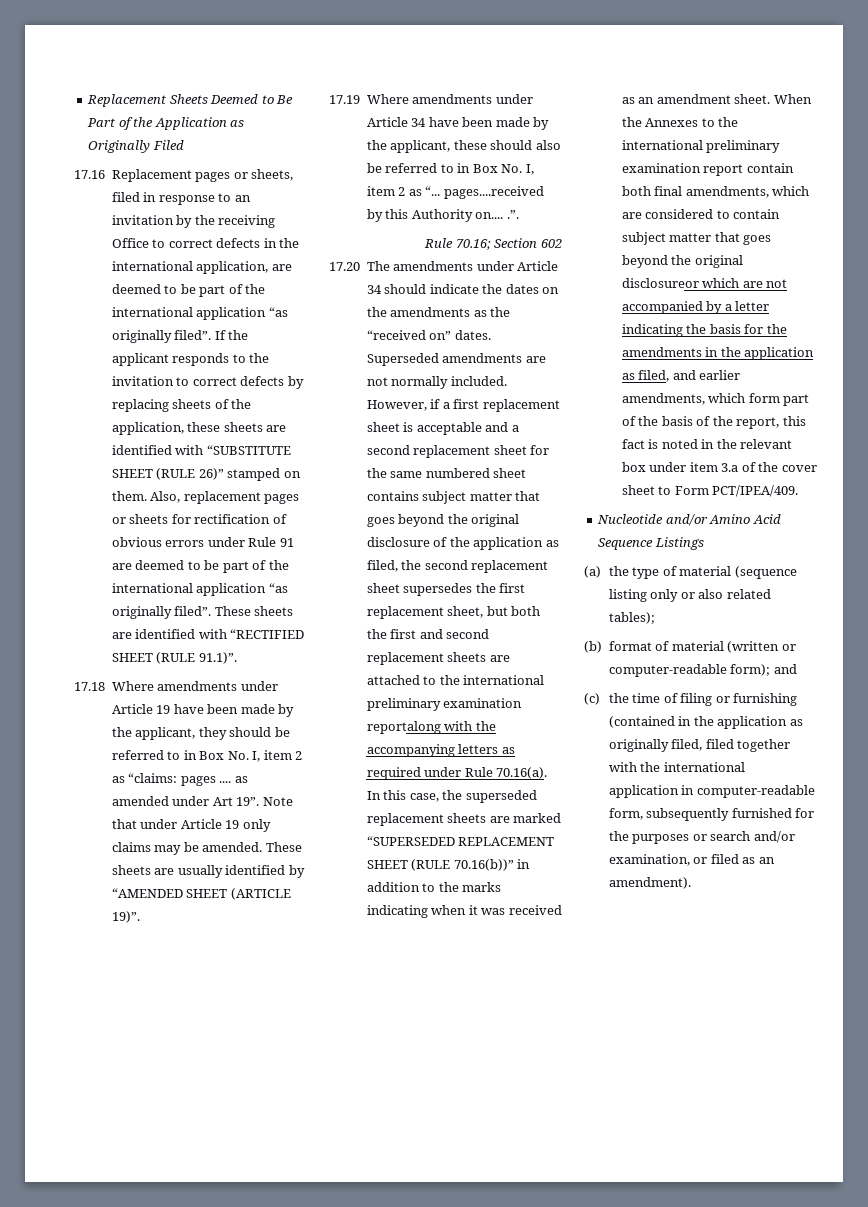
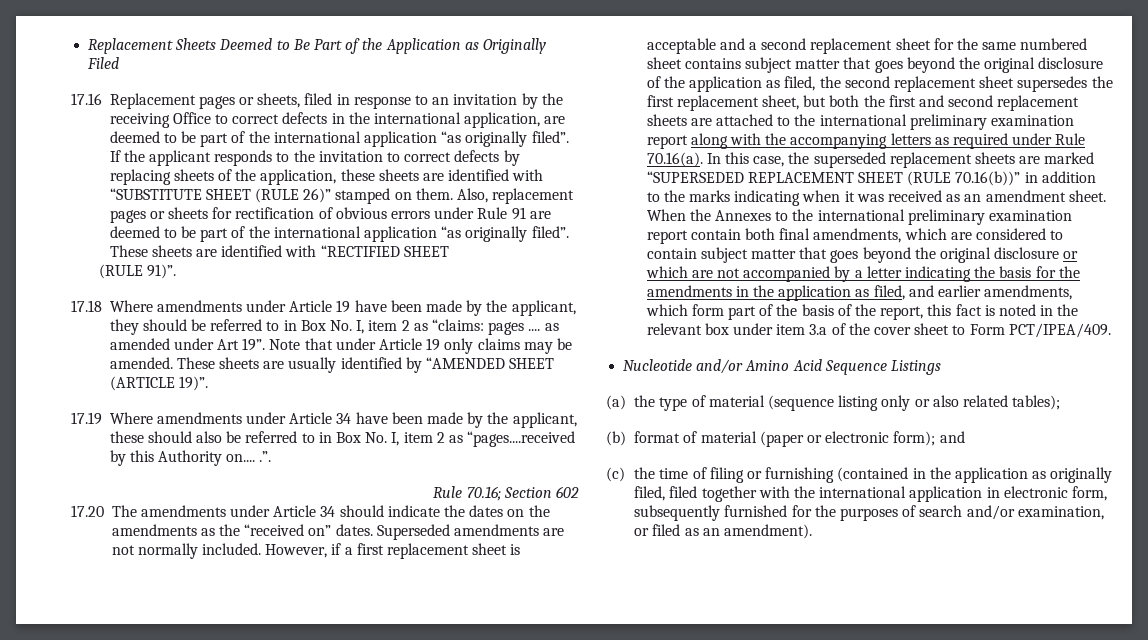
[156,652,237,664] (RULE 91.1)”. -> [99,264,177,279] // (RULE 91)”.
[425,186,544,199] “... pages....received -> [467,431,576,447] “pages....received
[366,721,441,734] reportalong -> [646,133,728,149] report along
[621,278,699,288] disclosureor -> [994,247,1079,259] disclosure or
[727,641,796,653] [608,664,727,677] (written or computer-readable -> [759,431,890,447] (paper or electronic
[696,785,815,798] computer-readable -> [1003,486,1068,498] electronic
[692,834,707,841] or -> [902,505,917,517] of

